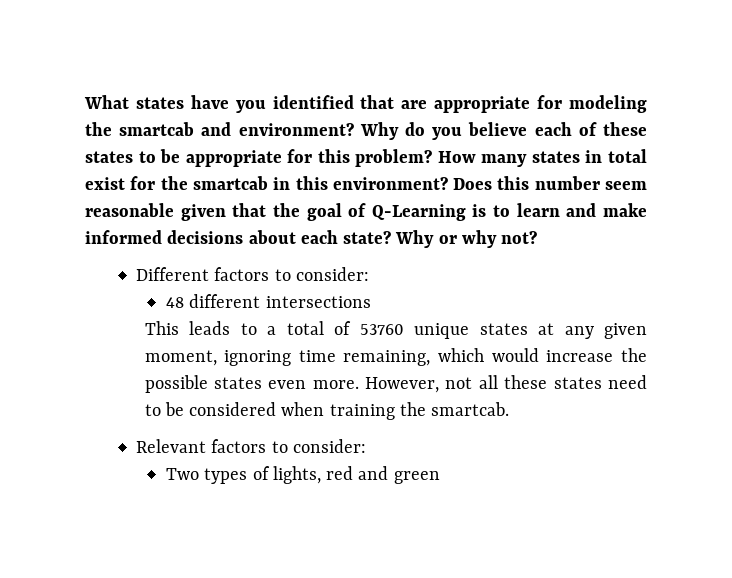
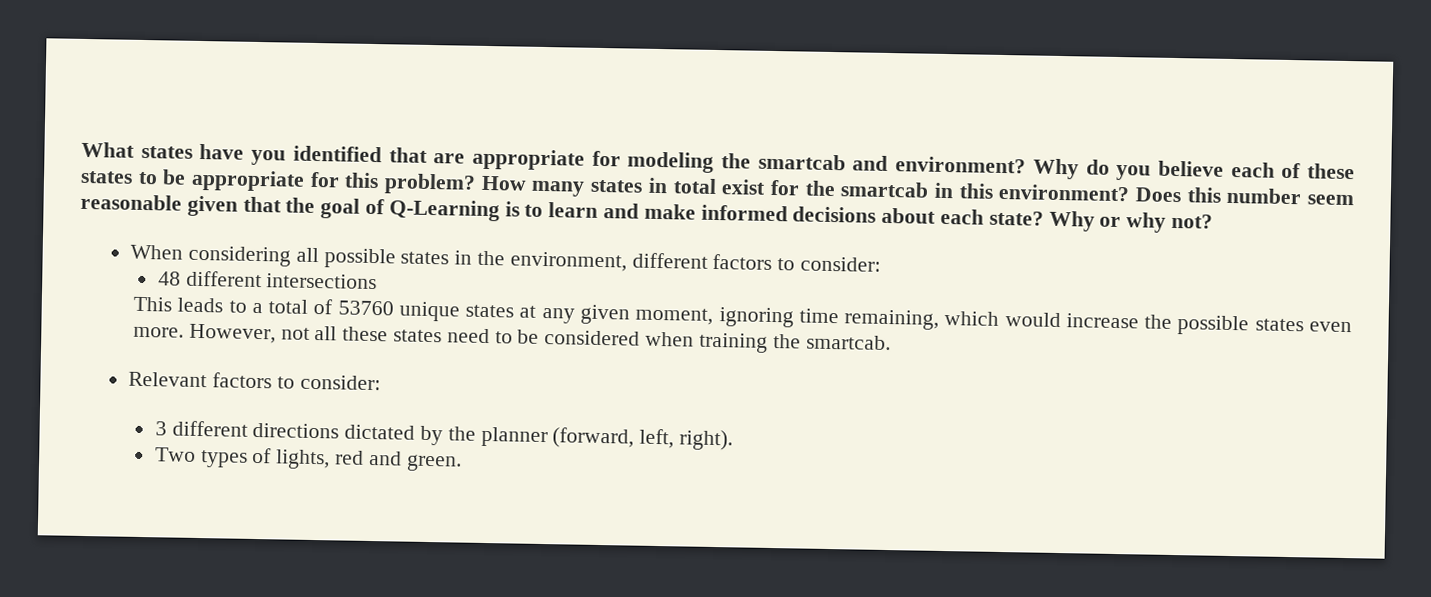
[136,267,210,281] Different -> [130,244,708,272] When considering all possible states in the environment, different
(367, 446) none -> [154,420,733,451] // 3 different directions dictated by the planner (forward, left, right).
[393,471,440,484] green -> [405,454,462,472] green.

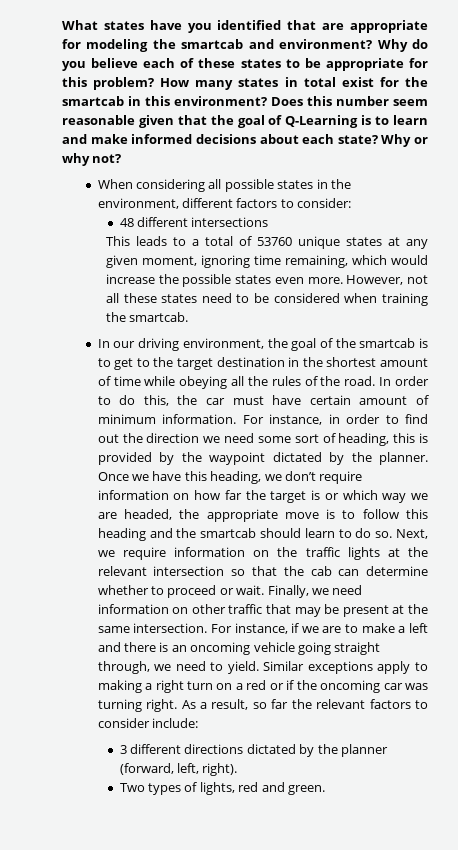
[128,371,381,391] Relevant factors to consider: -> [97,338,429,351] [97,357,428,370] [97,376,429,389] [97,395,429,406] [97,414,429,425] [97,433,428,446] [97,452,429,465] [97,471,363,484] [97,490,428,503] [97,509,428,522] [97,528,428,541] [97,547,429,560] [97,566,429,576] [97,585,363,598] [97,604,428,617] [97,623,429,634] [97,642,381,655] [97,661,429,674] [97,680,428,693] [97,699,428,712] [97,718,199,728] In our driving environment, the goal of the smartcab is to get to the target destination in the shortest amount of time while obeying all the rules of the road. In order to do this, the car must have certain amount of minimum information. For instance, in order to find out the direction we need some sort of heading, this is provided by the waypoint dictated by the planner. Once we have this heading, we don’t require information on how far the target is or which way we are headed, the appropriate move is to follow this heading and the smartcab should learn to do so. Next, we require information on the traffic lights at the relevant intersection so that the cab can determine whether to proceed or wait. Finally, we need information on other traffic that may be present at the same intersection. For instance, if we are to make a left and there is an oncoming vehicle going straight through, we need to yield. Similar exceptions apply to making a right turn on a red or if the oncoming car was turning right. As a result, so far the relevant factors to consider include:

